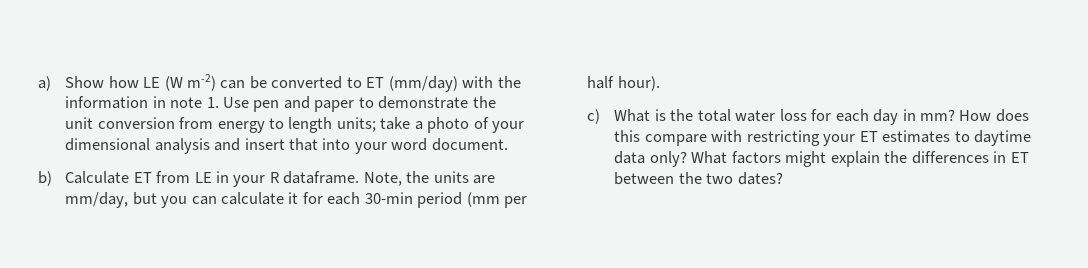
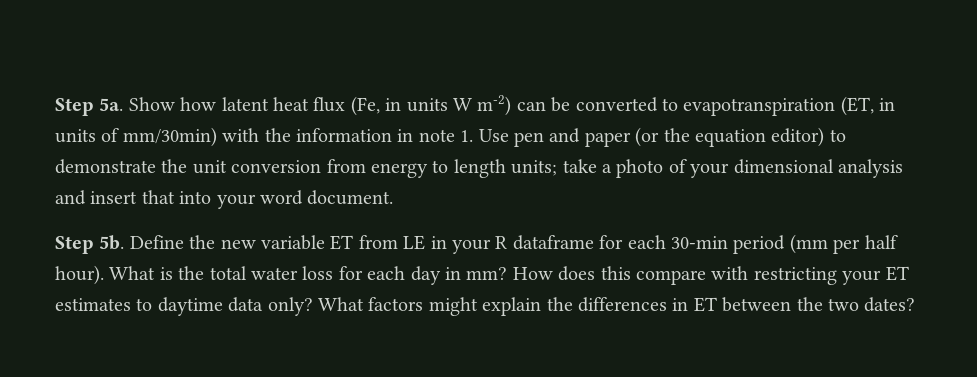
[38,76,183,91] a) Show how LE (W -> [55,96,472,116] Step 5a. Show how latent heat flux (Fe, in units W
[366,76,458,92] ET (mm/day) -> [683,96,896,116] [55,127,217,147] evapotranspiration (ET, in units of mm/30min)
(355, 106) none -> [635,127,825,147] (or the equation editor)
[38,171,130,186] b) Calculate -> [55,235,325,254] Step 5b. Define the new variable
[283,171,496,186] [65,192,299,208] dataframe. Note, the units are mm/day, but you can calculate it -> [512,235,594,250] dataframe
[587,109,601,124] // c) -> (104, 275) none

